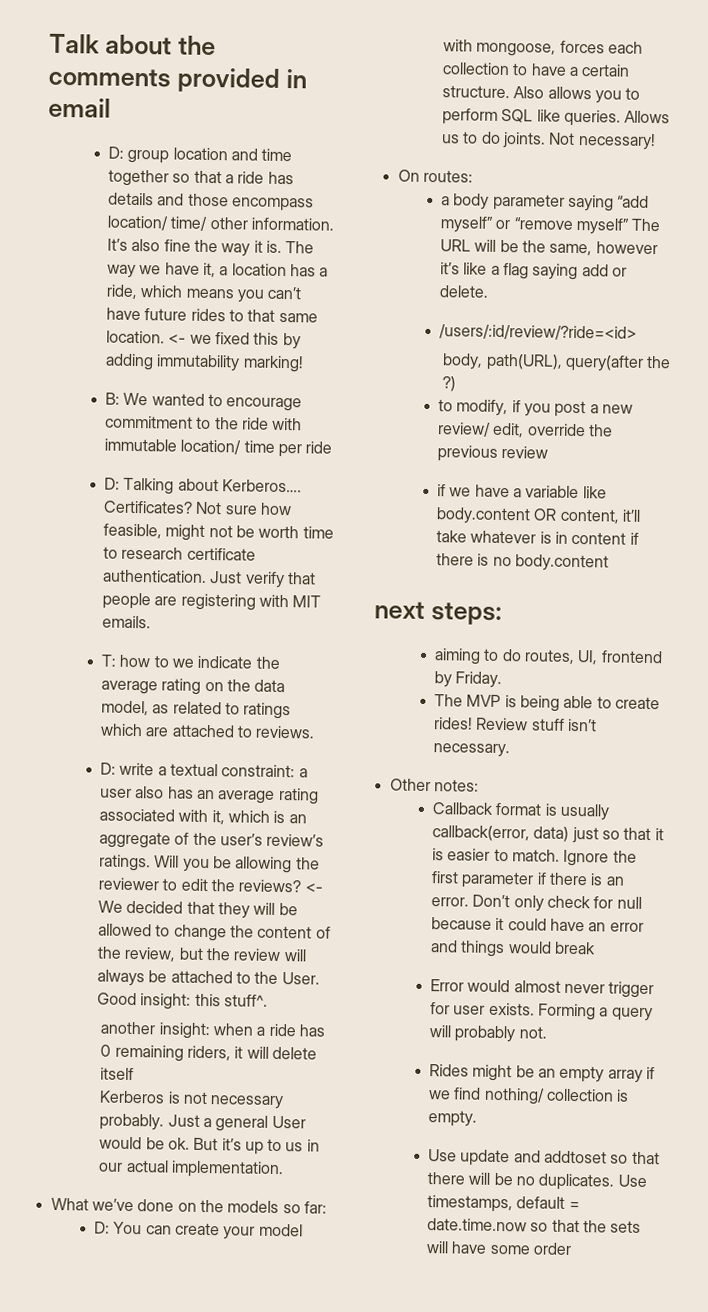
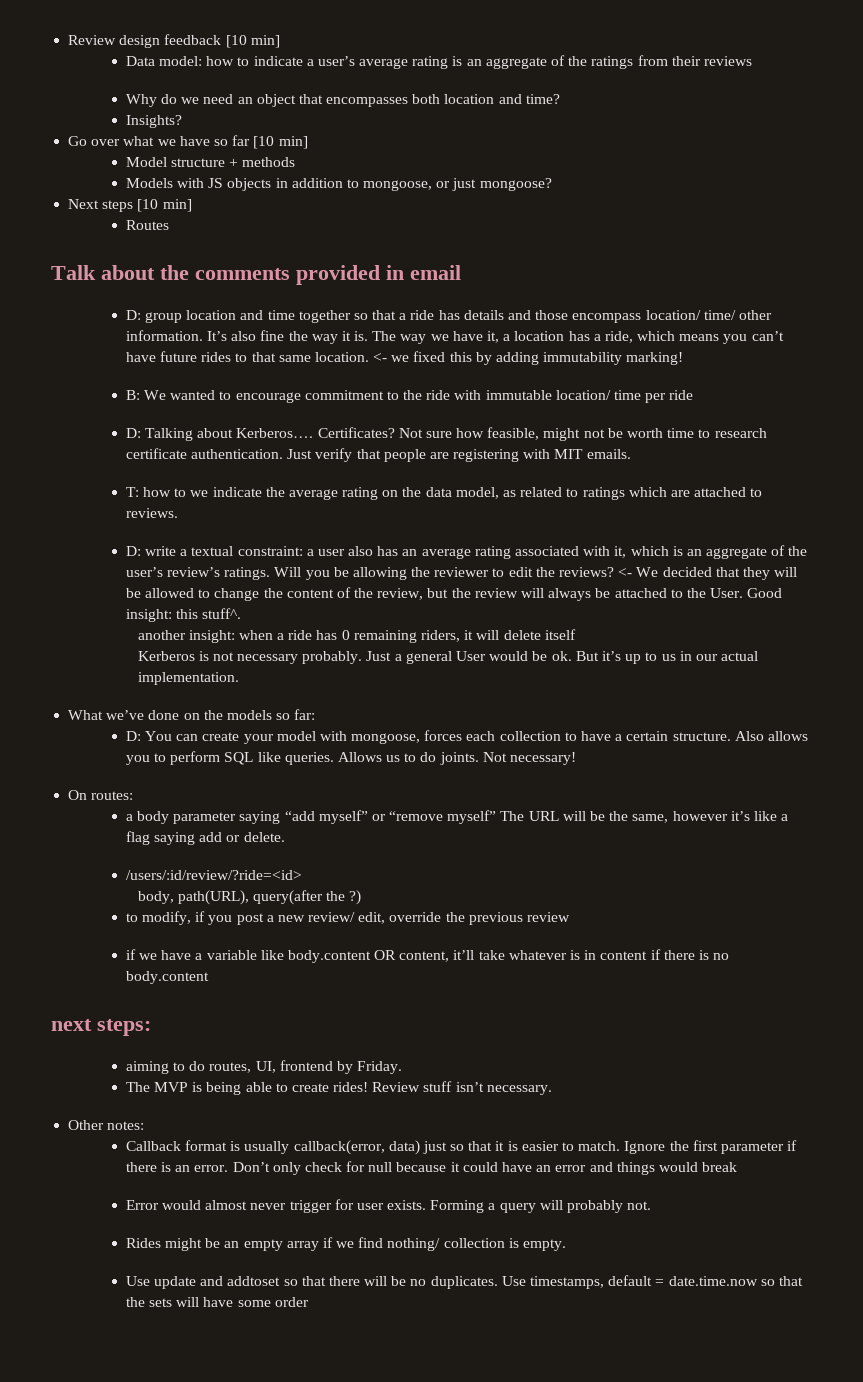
(49, 43) none -> [68,34,280,48] [125,55,752,69] [125,94,560,107] [125,115,182,128] [68,135,308,149] [125,157,296,167] [125,178,552,191] [68,199,192,212] [125,220,169,230] Review design feedback [10 min] // Data model: how to indicate a user’s average rating is an aggregate of the ratings from their reviews // Why do we need an object that encompasses both location and time? // Insights? // Go over what we have so far [10 min] // Model structure + methods // Models with JS objects in addition to mongoose, or just mongoose? // Next steps [10 min] // Routes //

